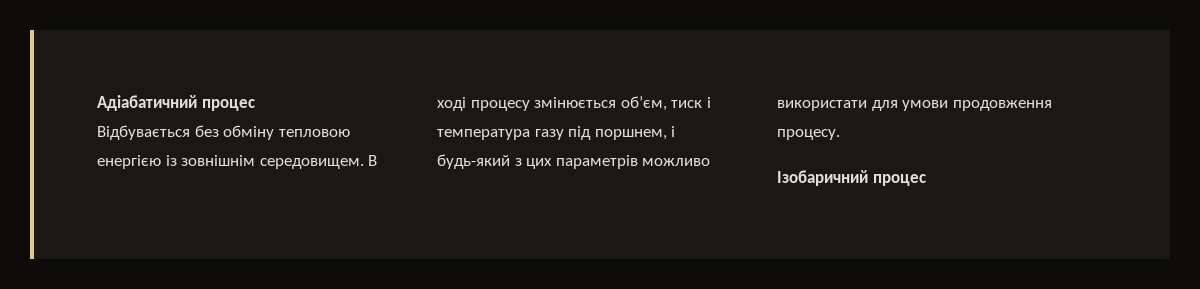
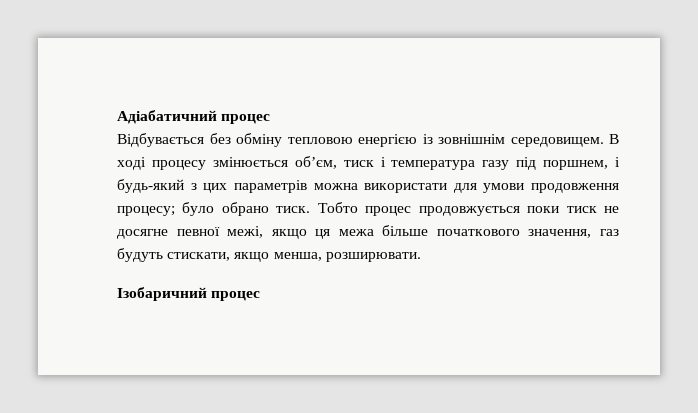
[642,158,711,166] можливо -> [313,183,358,190] можна
[777,129,840,140] процесу. -> [117,202,619,216] [117,225,619,239] [117,248,421,262] процесу; було обрано тиск. Тобто процес продовжується поки тиск не досягне певної межі, якщо ця межа більше початкового значення, газ будуть стискати, якщо менша, розширювати.

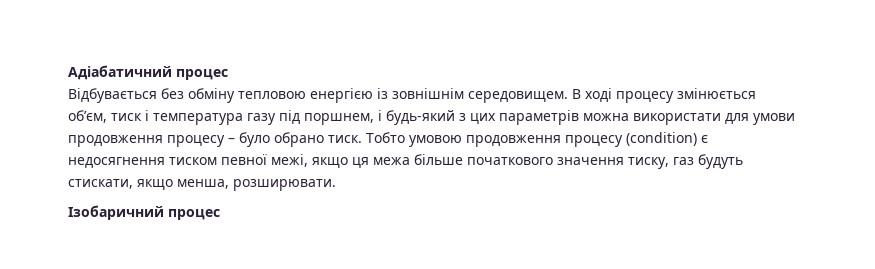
[117,206,175,216] процесу; -> [167,135,235,147] процесу –
[365,206,619,216] [117,229,168,239] процес продовжується поки тиск не досягне -> [409,132,708,147] [68,157,217,168] умовою продовження процесу (condition) є недосягнення тиском
[528,229,592,238] значення, -> [557,157,669,169] значення тиску,

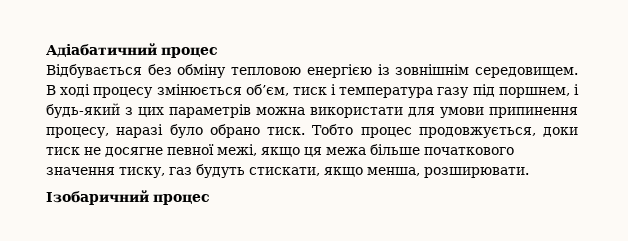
[68,135,235,147] продовження процесу – -> [489,107,578,118] [46,124,164,138] припинення процесу, наразі
[409,132,708,147] [68,157,217,168] умовою продовження процесу (condition) є недосягнення тиском -> [360,127,578,138] [46,147,163,157] процес продовжується, доки тиск не досягне

